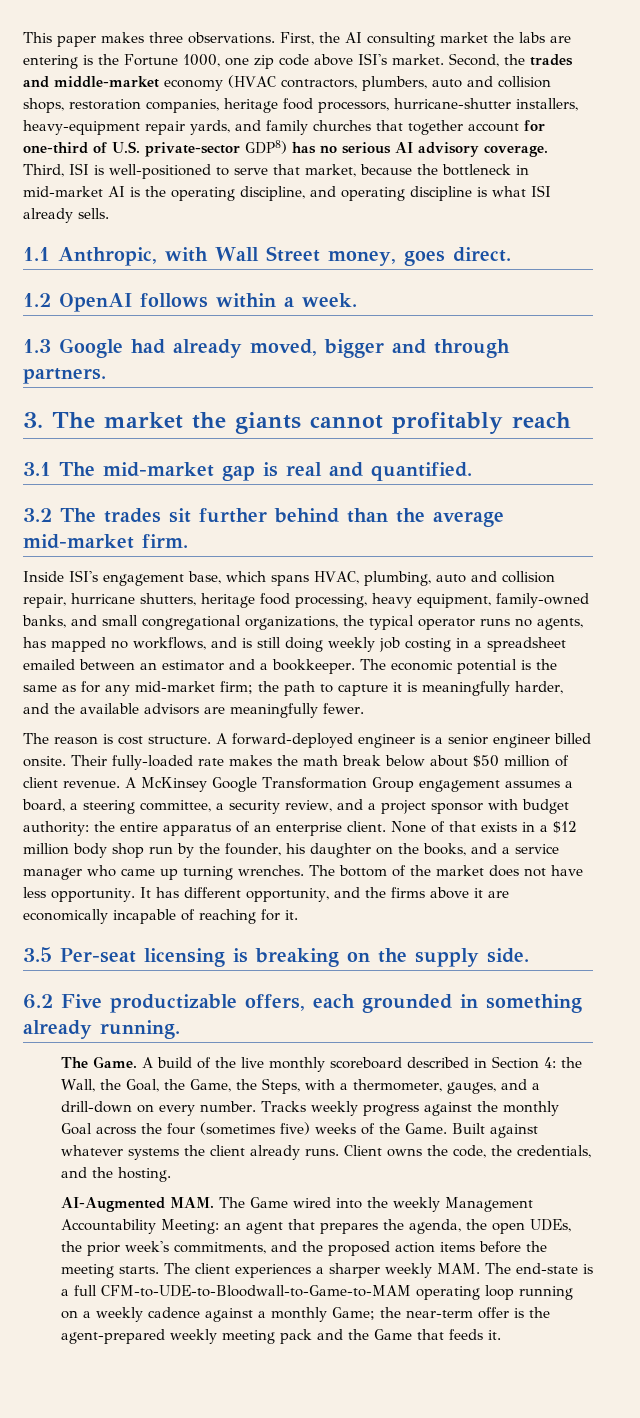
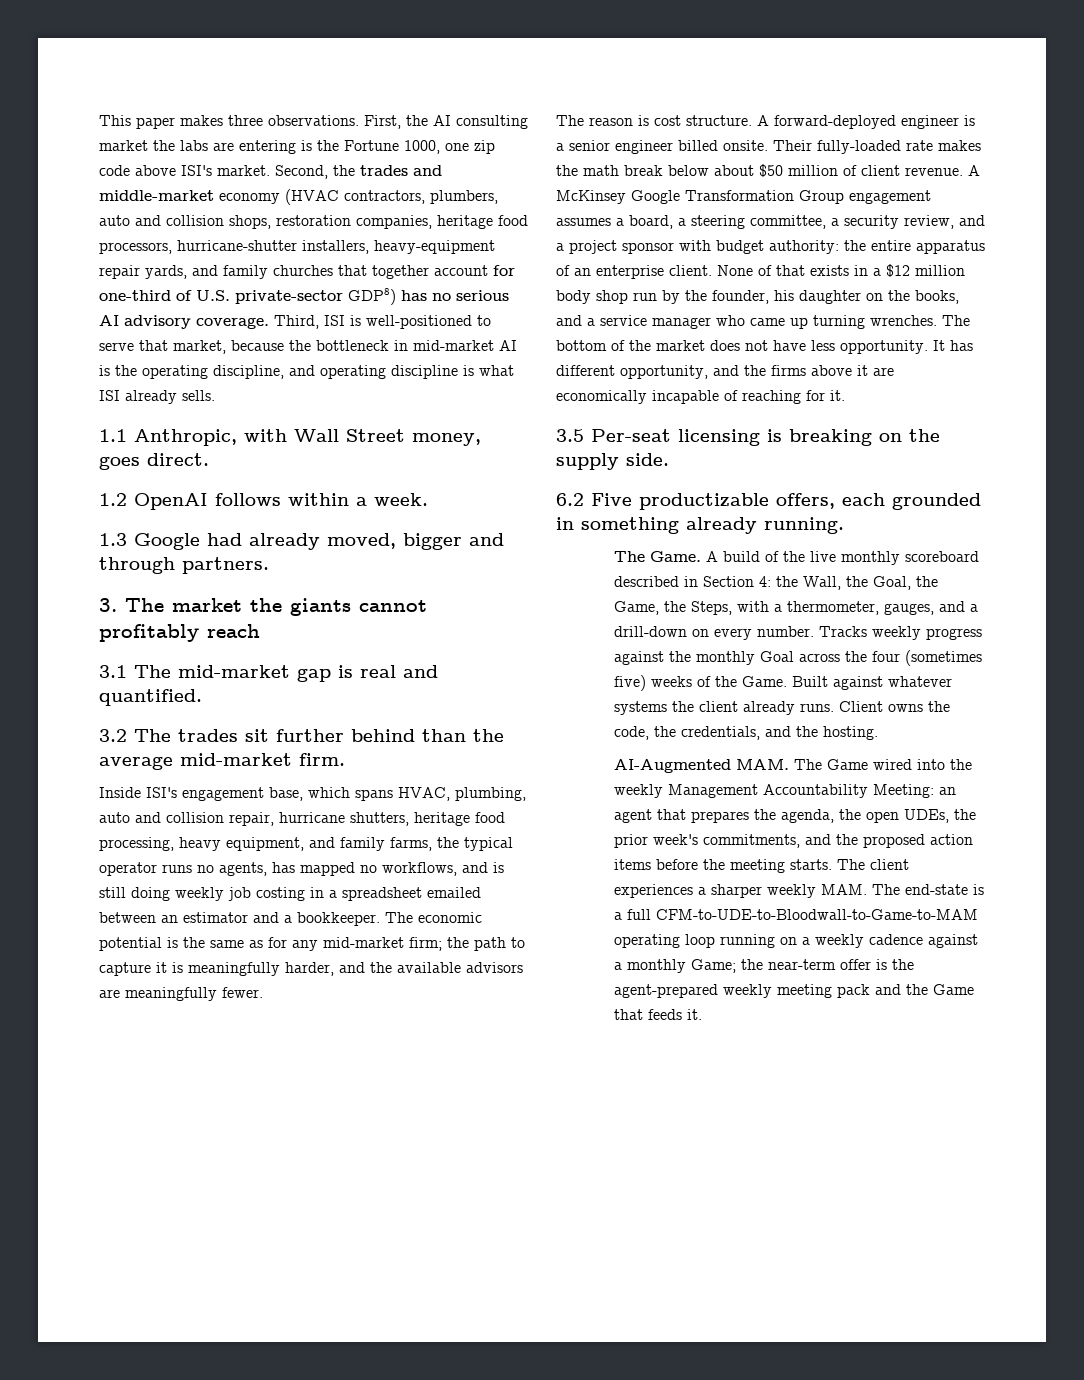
[496,593,589,608] [22,615,338,630] family-owned banks, and small congregational organizations, -> [309,837,432,851] and family farms,

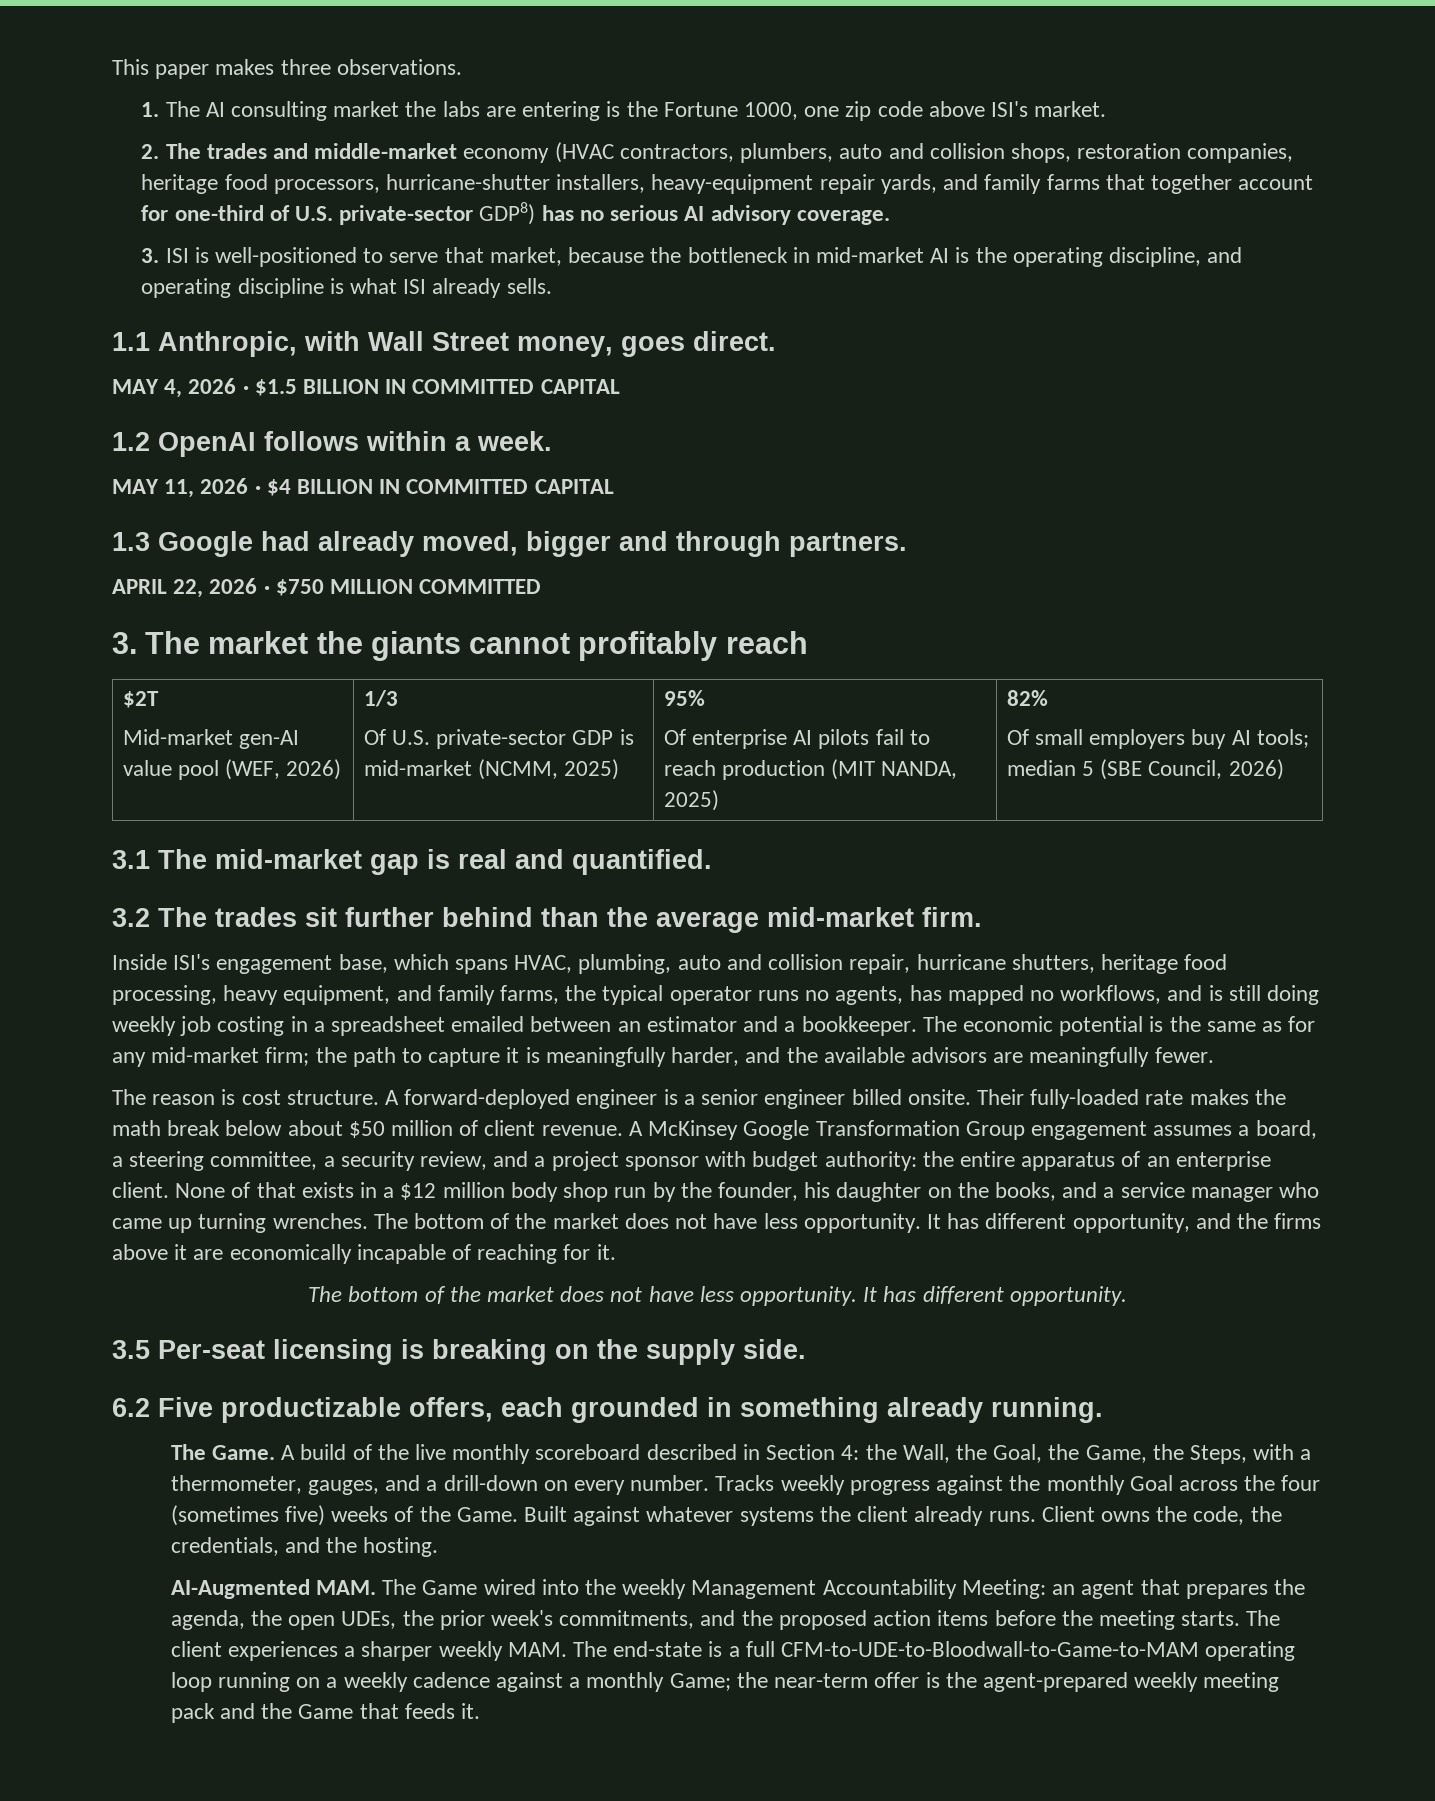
[364,115,428,129] First, the -> [141,101,200,117] // 1. The
[275,165,355,179] Second, the -> [141,143,201,159] // 2. The
[273,265,333,276] churches -> [1046,174,1100,190] farms
[274,315,319,329] Third, -> [141,248,160,263] // 3.
(209, 459) none -> [112,378,620,398] // MAY 4, 2026 · $1.5 BILLION IN COMMITTED CAPITAL
(428, 499) none -> [112,478,614,498] // MAY 11, 2026 · $4 BILLION IN COMMITTED CAPITAL
(269, 565) none -> [112,578,542,598] // APRIL 22, 2026 · $750 MILLION COMMITTED
(260, 631) none -> [122,691,159,708] [122,729,299,749] [122,759,342,780] [363,690,398,707] [363,729,634,749] [363,759,620,780] [663,690,705,706] [663,729,930,749] [663,759,958,780] [663,790,719,811] [1006,690,1048,706] [1006,729,1309,749] [1006,759,1284,780] // $2T // Mid-market gen-AI value pool (WEF, 2026) | 1/3 // Of U.S. private-sector GDP is mid-market (NCMM, 2025) | 95% // Of enterprise AI pilots fail to reach production (MIT NANDA, 2025) | 82% // Of small employers buy AI tools; median 5 (SBE Council, 2026)
(845, 395) none -> [308,1286,1127,1306] // The bottom of the market does not have less opportunity. It has different opportunity.

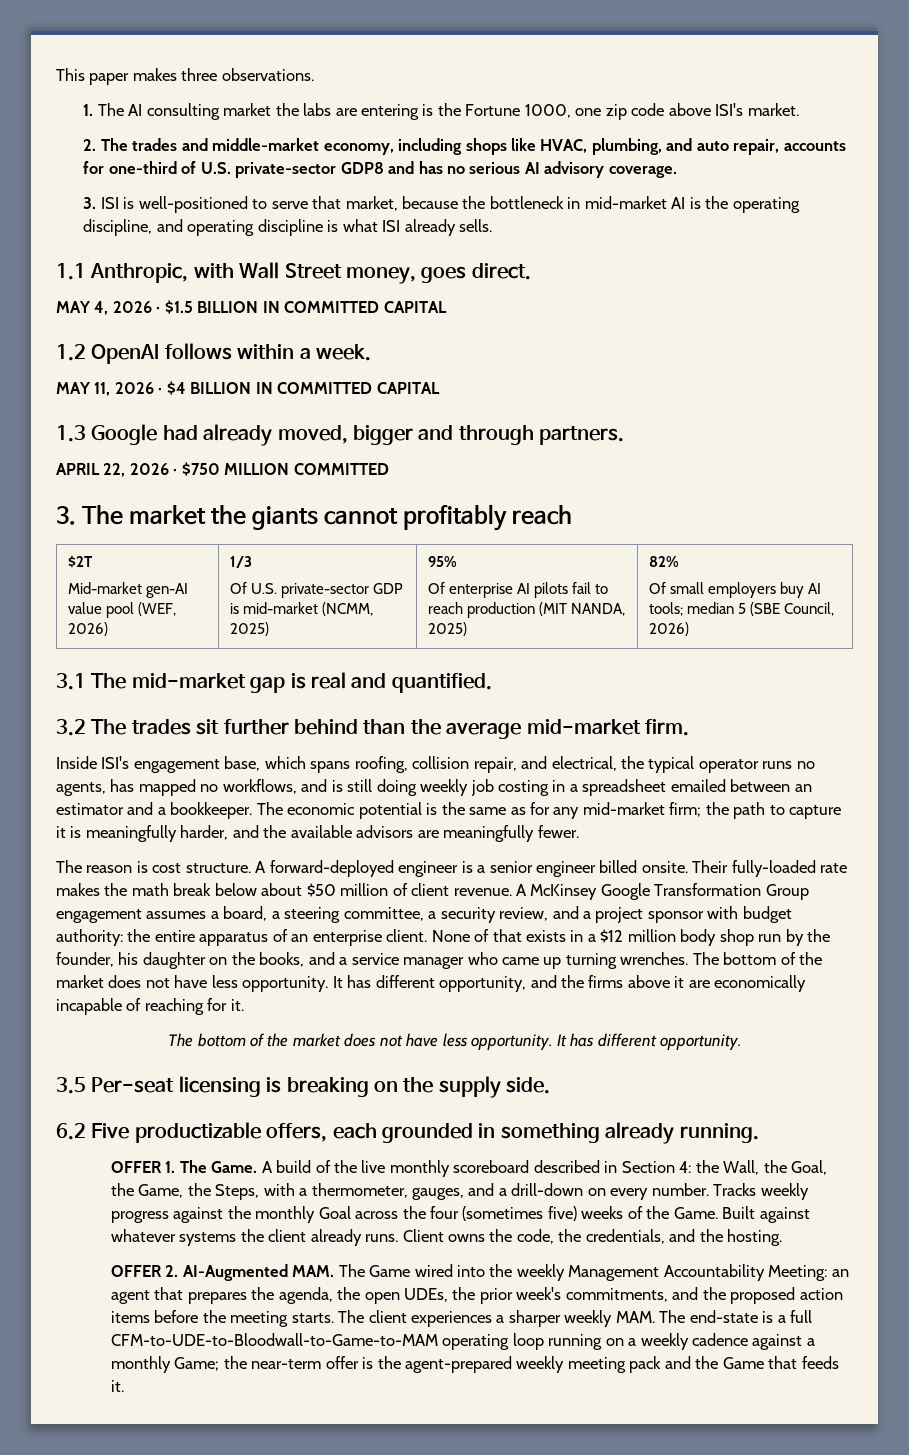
[463,142,1294,163] [141,174,1314,194] economy (HVAC contractors, plumbers, auto and collision shops, restoration companies, heritage food processors, hurricane-shutter installers, heavy-equipment repair yards, and family farms that together account -> [323,138,846,155] economy, including shops like HVAC, plumbing, and auto repair, accounts
[479,202,536,225] GDP8) -> [340,161,415,174] GDP8 and
[514,954,1228,974] [112,985,560,1005] HVAC, plumbing, auto and collision repair, hurricane shutters, heritage food processing, heavy equipment, and family farms, -> [354,756,617,773] roofing, collision repair, and electrical,
(1103, 1410) none -> [110,1161,176,1173] OFFER 1.
(439, 1547) none -> [110,1265,179,1277] OFFER 2.

